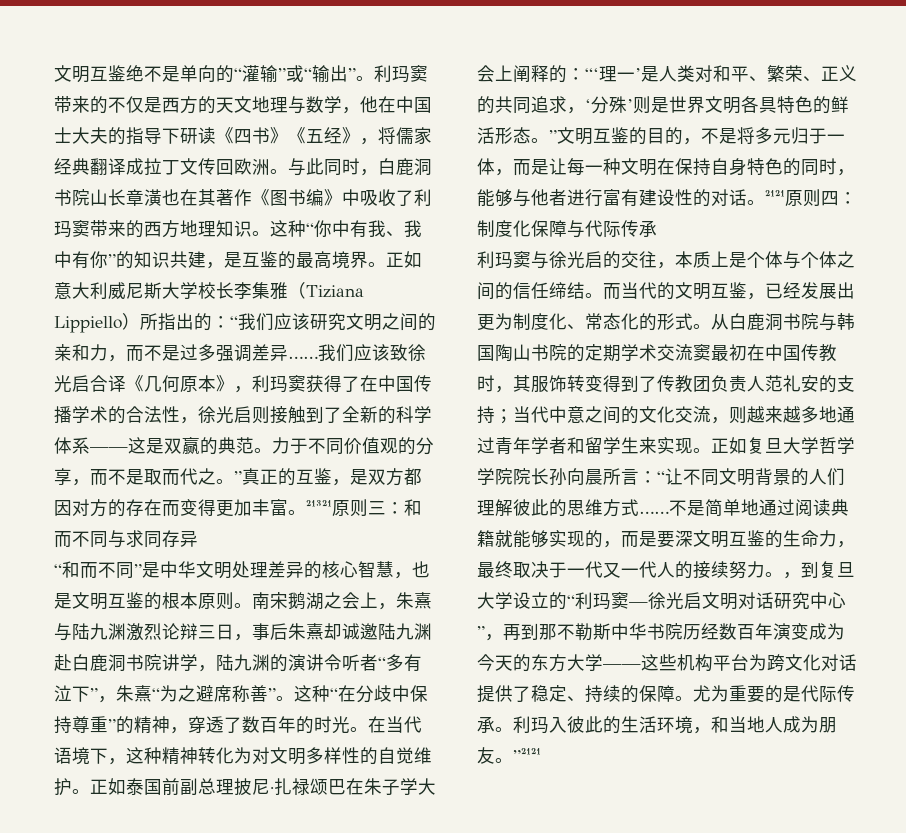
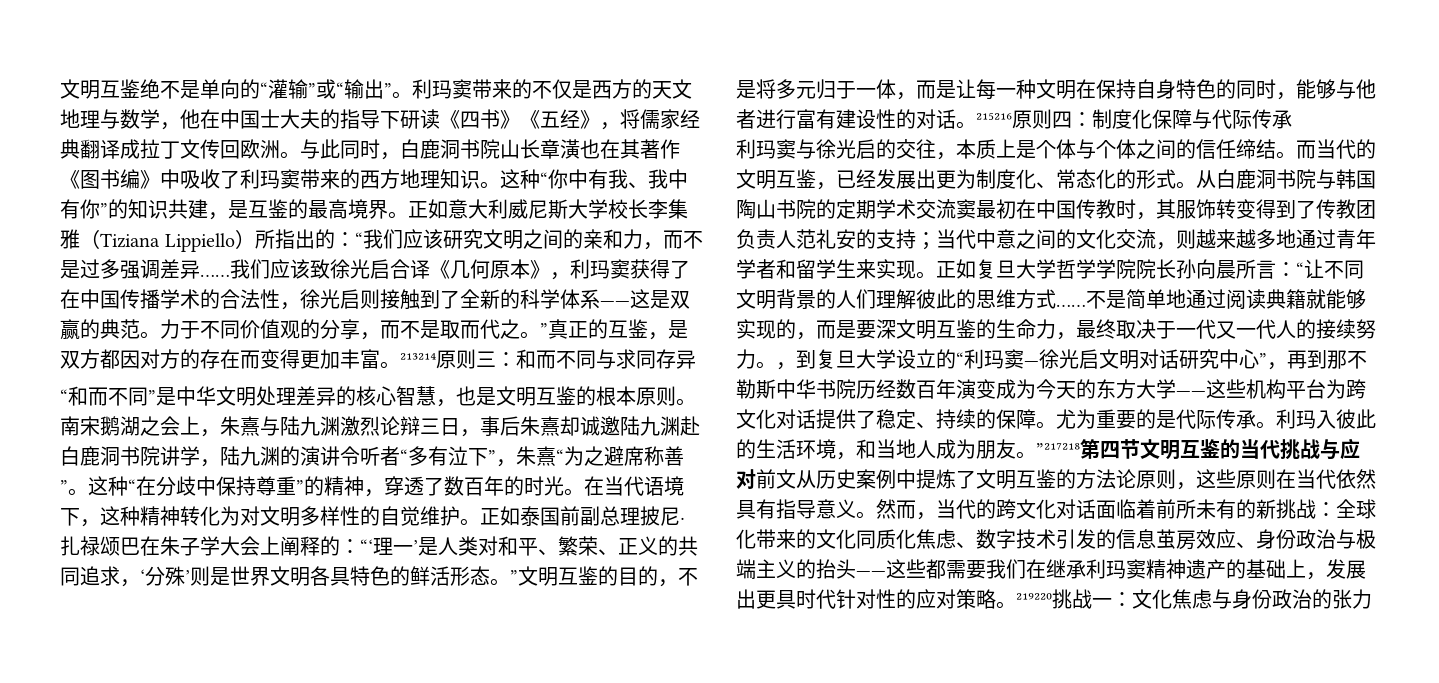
[306,499,332,514] ²¹³²¹ -> [400,353,436,367] ²¹³²¹⁴
[765,189,785,204] ²¹²¹ -> [976,113,1012,127] ²¹⁵²¹⁶
[513,747,541,762] ”²¹²¹ -> [1036,438,1360,460] [736,469,1376,490] [736,499,1376,520] [736,529,1376,550] [736,559,1366,580] [736,589,1372,609] ”²¹⁷²¹⁸第四节文明互鉴的当代挑战与应对前文从历史案例中提炼了文明互鉴的方法论原则，这些原则在当代依然具有指导意义。然而，当代的跨文化对话面临着前所未有的新挑战：全球化带来的文化同质化焦虑、数字技术引发的信息茧房效应、身份政治与极端主义的抬头——这些都需要我们在继承利玛窦精神遗产的基础上，发展出更具时代针对性的应对策略。²¹⁹²²⁰挑战一：文化焦虑与身份政治的张力

